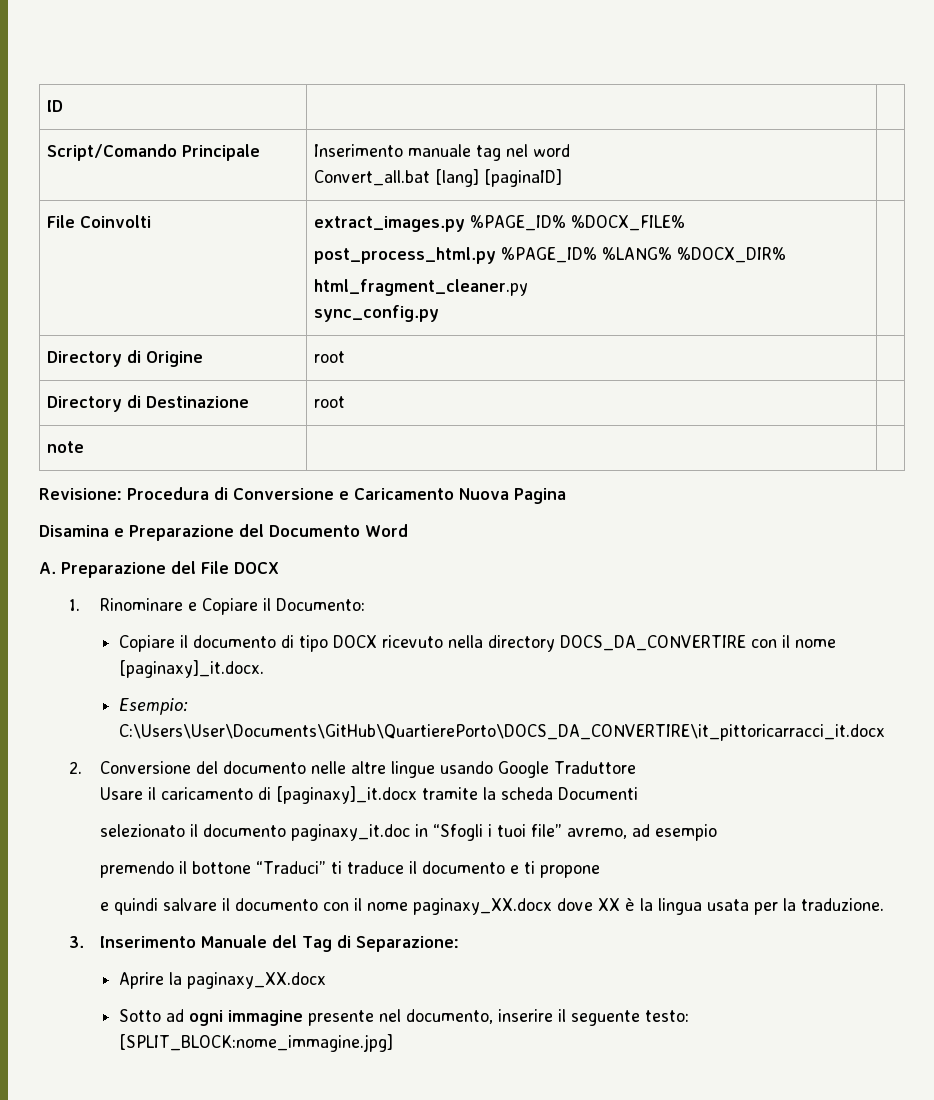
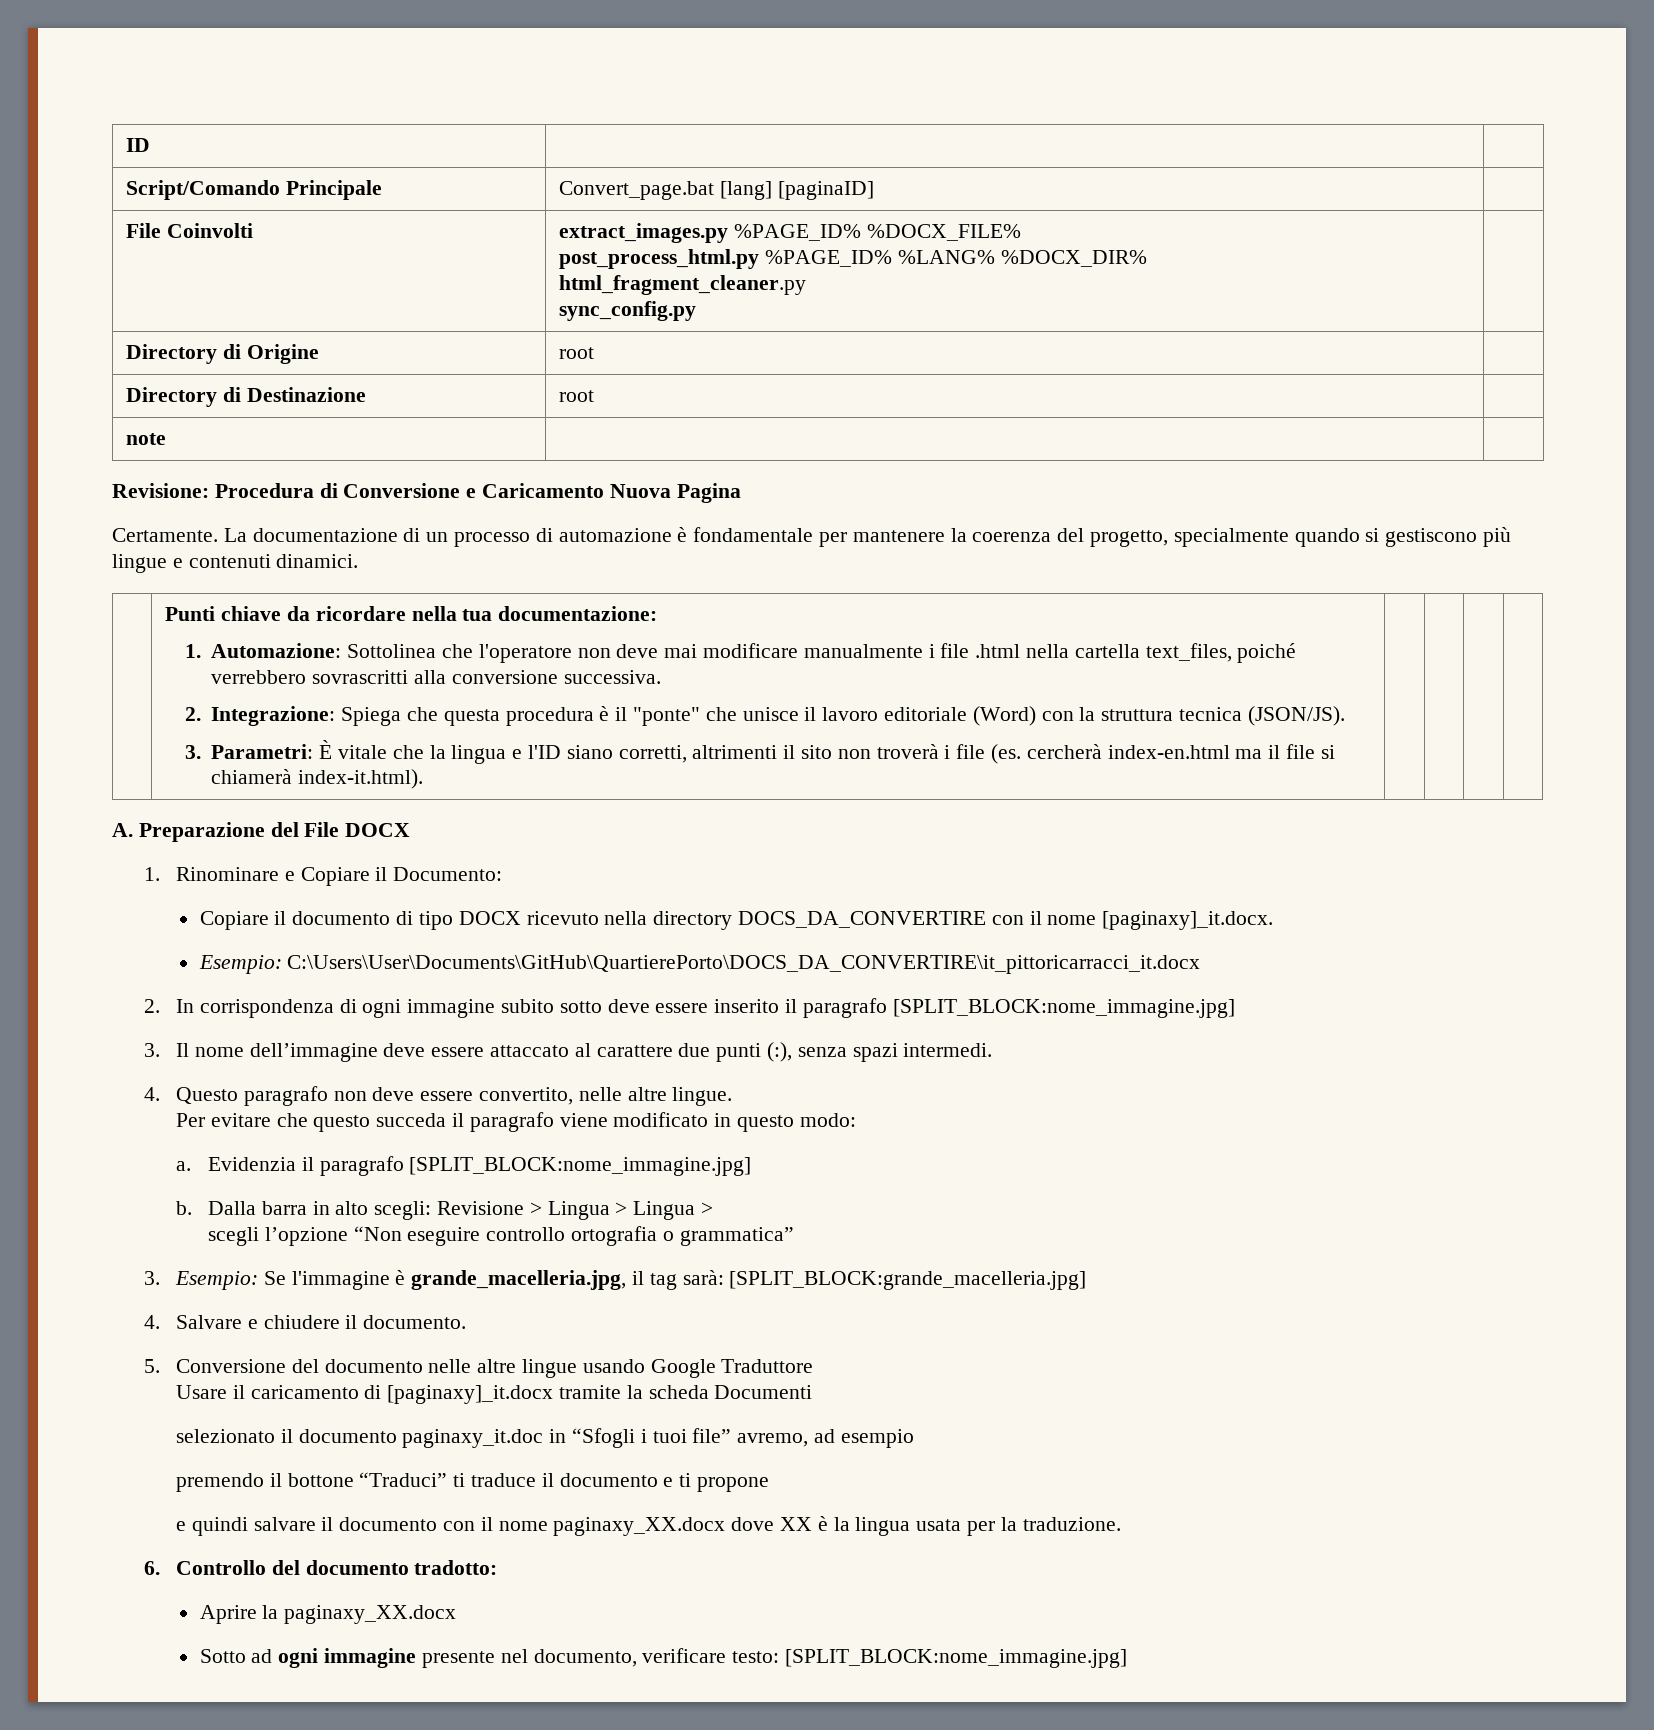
[313,144,570,161] [313,170,430,186] Inserimento manuale tag nel word // Convert_all.bat -> [559,181,715,200] Convert_page.bat
[39,524,408,541] Disamina e Preparazione del Documento Word -> [112,527,1512,547] [112,554,359,573] [165,606,658,621] [184,643,1297,663] [211,670,661,684] [184,706,1345,726] [184,740,1335,764] [211,769,424,789] Certamente. La documentazione di un processo di automazione è fondamentale per mantenere la coerenza del progetto, specialmente quando si gestiscono più lingue e contenuti dinamici. // | Punti chiave da ricordare nella tua documentazione: // 1. Automazione: Sottolinea che l'operatore non deve mai modificare manualmente i file .html nella cartella text_files, poiché verrebbero sovrascritti alla conversione successiva. // 2. Integrazione: Spiega che questa procedura è il "ponte" che unisce il lavoro editoriale (Word) con la struttura tecnica (JSON/JS). // 3. Parametri: È vitale che la lingua e l'ID siano corretti, altrimenti il sito non troverà i file (es. cercherà index-en.html ma il file si chiamerà index-it.html). | | | |
(83, 767) none -> [176,998,1235,1018] [144,1042,993,1062] [144,1086,733,1106] [176,1112,856,1132] [176,1156,752,1176] [176,1201,714,1220] [208,1226,794,1246] [144,1270,1087,1290] [144,1315,467,1329] [144,1359,161,1373] In corrispondenza di ogni immagine subito sotto deve essere inserito il paragrafo [SPLIT_BLOCK:nome_immagine.jpg] // 3. Il nome dell’immagine deve essere attaccato al carattere due punti (:), senza spazi intermedi. // 4. Questo paragrafo non deve essere convertito, nelle altre lingue. // Per evitare che questo succeda il paragrafo viene modificato in questo modo: // a. Evidenzia il paragrafo [SPLIT_BLOCK:nome_immagine.jpg] // b. Dalla barra in alto scegli: Revisione > Lingua > Lingua > // scegli l’opzione “Non eseguire controllo ortografia o grammatica” // 3. Esempio: Se l'immagine è grande_macelleria.jpg, il tag sarà: [SPLIT_BLOCK:grande_macelleria.jpg] // 4. Salvare e chiudere il documento. // 5.
[69,935,459,952] 3. Inserimento Manuale del Tag di Separazione: -> [144,1560,498,1575] 6. Controllo del documento tradotto:
[498,1009,641,1026] inserire il seguente -> [642,1648,727,1663] verificare

